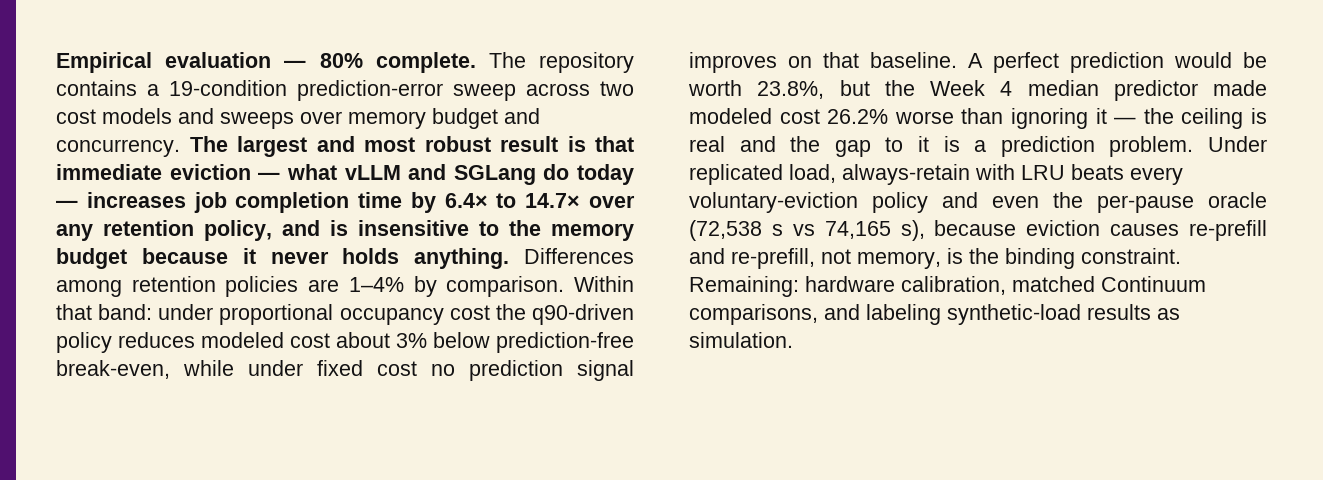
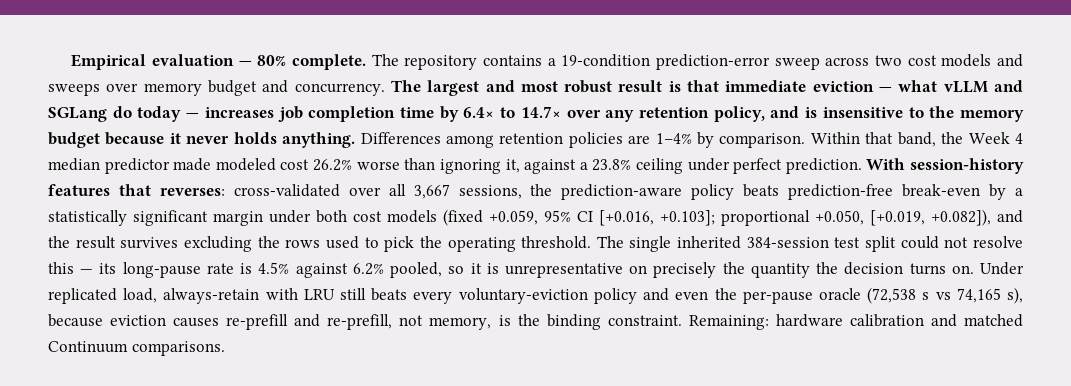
[98,304,635,325] [56,332,634,353] [56,360,634,381] [689,52,1267,73] [688,80,870,99] band: under proportional occupancy cost the q90-driven policy reduces modeled cost about 3% below prediction-free break-even, while under fixed cost no prediction signal improves on that baseline. A perfect prediction would be worth 23.8%, but -> [897,132,936,147] band,
[1095,108,1267,129] [689,136,1194,157] it — the ceiling is real and the gap to it is a prediction problem. -> [505,158,1024,174] [48,184,1023,200] [48,209,1023,226] [48,236,1023,252] [48,262,974,278] it, against a 23.8% ceiling under perfect prediction. With session-history features that reverses: cross-validated over all 3,667 sessions, the prediction-aware policy beats prediction-free break-even by a statistically significant margin under both cost models (fixed +0.059, 95% CI [+0.016, +0.103]; proportional +0.050, [+0.019, +0.082]), and the result survives excluding the rows used to pick the operating threshold. The single inherited 384-session test split could not resolve this — its long-pause rate is 4.5% against 6.2% pooled, so it is unrepresentative on precisely the quantity the decision turns on.
(1065, 172) none -> [340,288,367,300] still
[901,276,1206,295] [689,304,1180,325] [689,332,793,348] calibration, matched Continuum comparisons, and labeling synthetic-load results as simulation. -> [849,314,1023,327] [48,341,225,356] calibration and matched Continuum comparisons.

